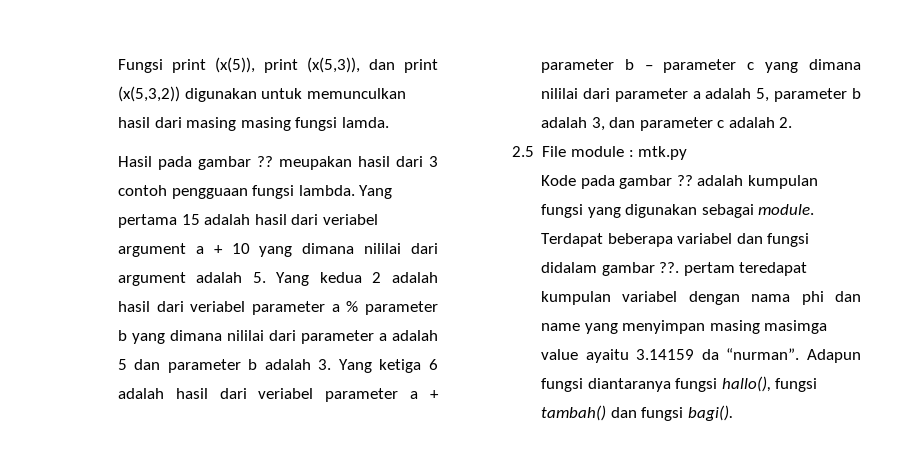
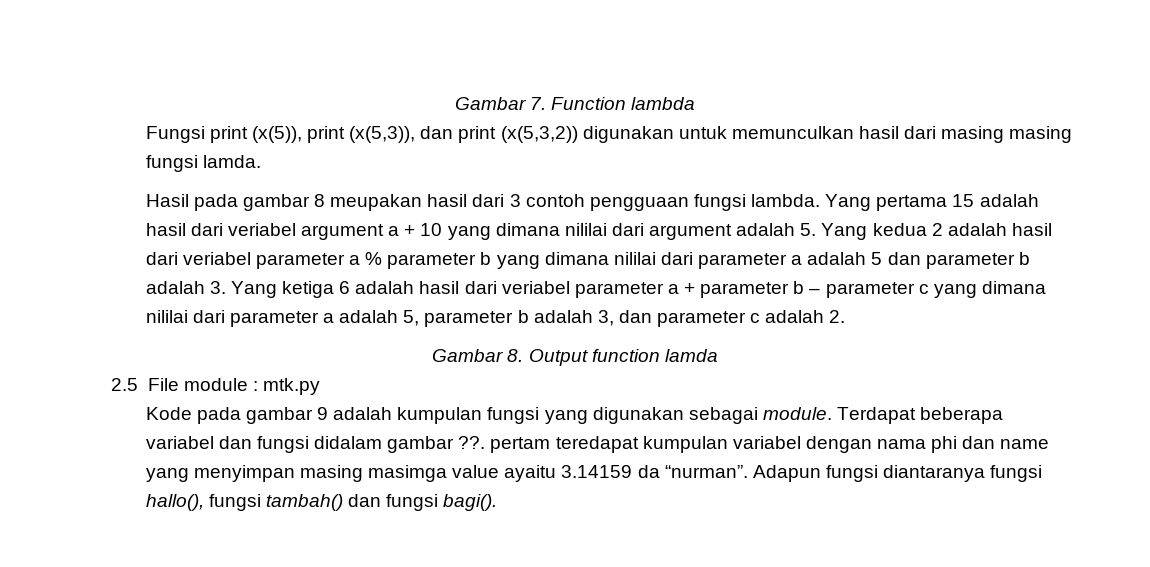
(117, 66) none -> [454,97,696,110] Gambar 7. Function lambda //
[256,156,273,167] ?? -> [314,194,326,207] 8
(793, 122) none -> [432,349,718,366] // Gambar 8. Output function lamda
[676,175,693,186] ?? -> [317,407,329,420] 9

